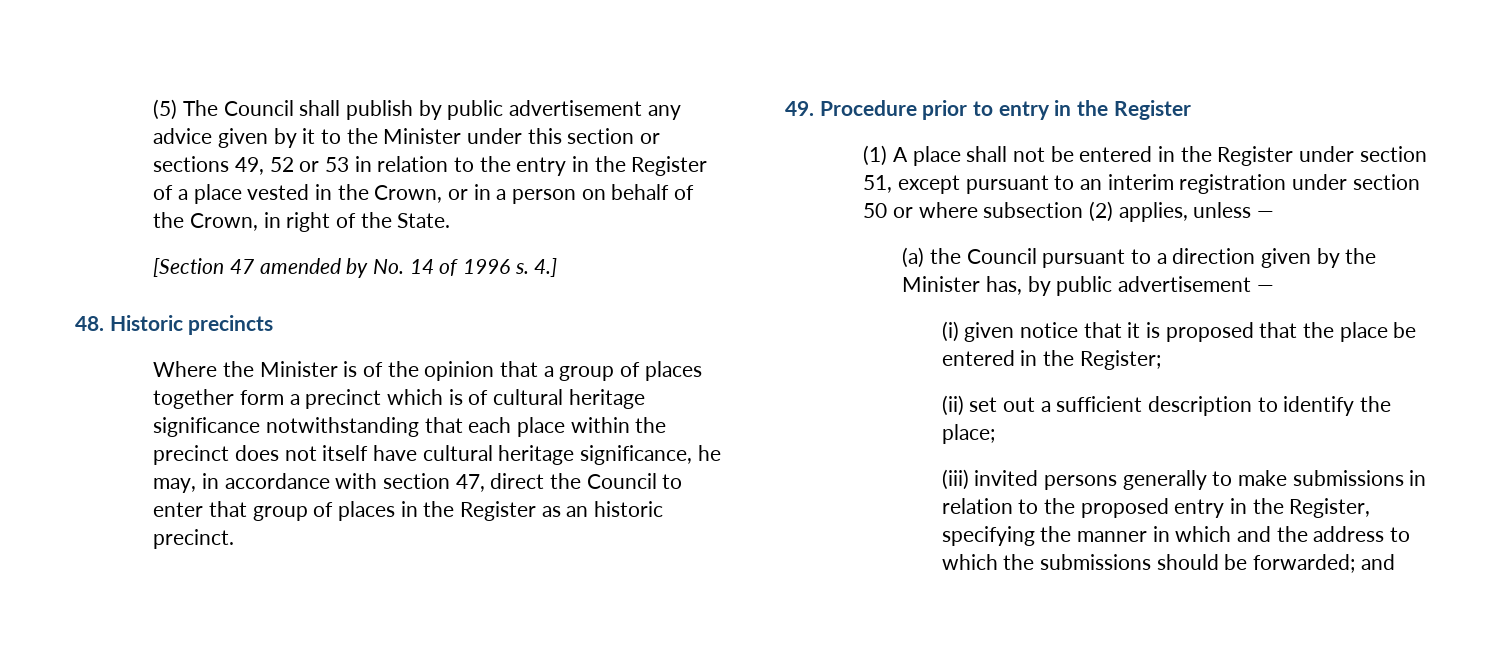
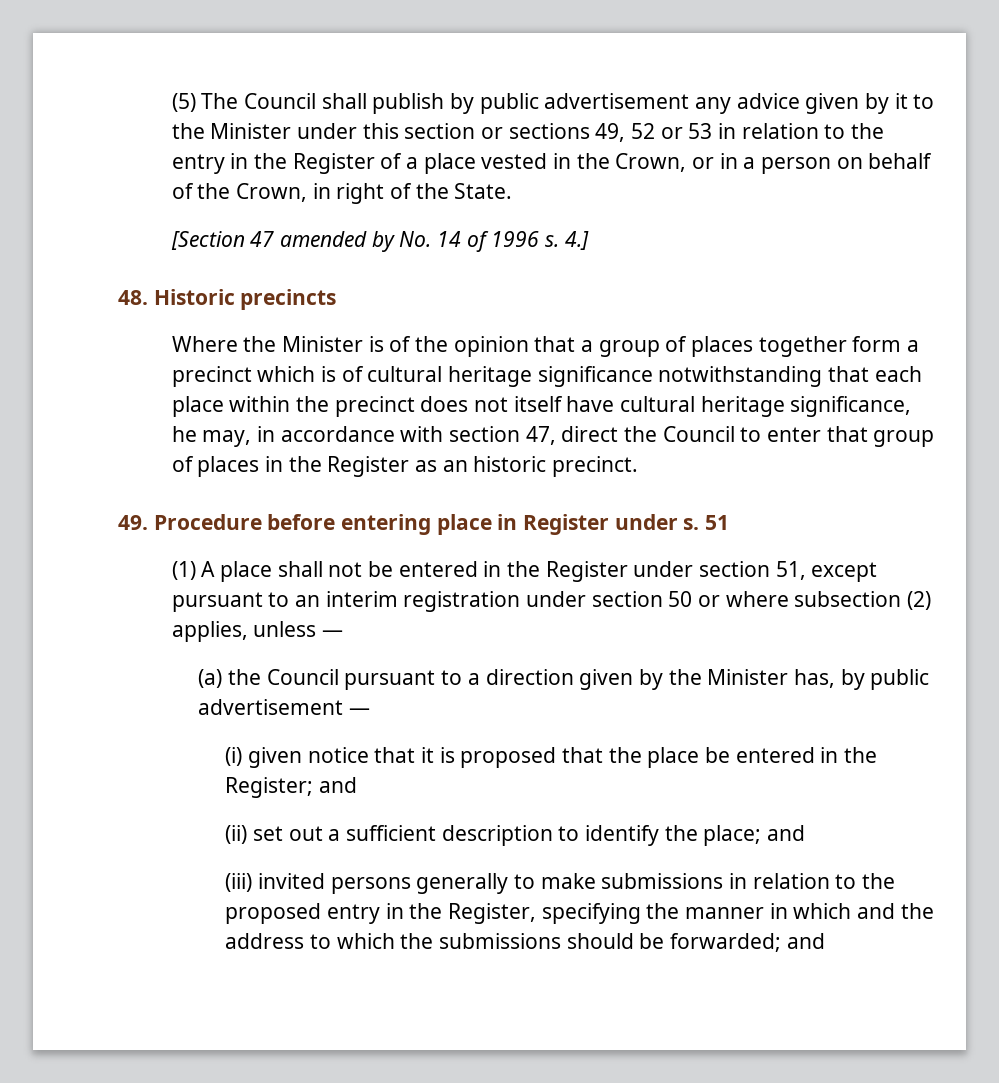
[922,100,1191,120] prior to entry in the Register -> [267,514,730,535] before entering place in Register under s. 51
(1161, 360) none -> [318,777,357,793] and
(995, 434) none -> [767,825,806,841] and

